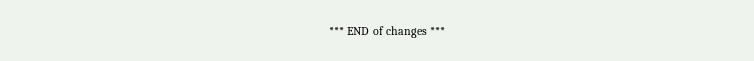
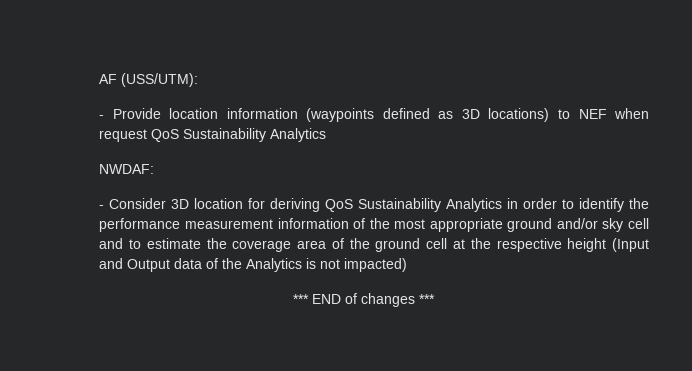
(329, 31) none -> [99,73,199,87] [99,108,649,122] [99,128,327,142] [99,164,155,174] [99,198,649,212] [99,218,649,232] [99,238,650,252] [99,258,408,272] AF (USS/UTM): // - Provide location information (waypoints defined as 3D locations) to NEF when request QoS Sustainability Analytics // NWDAF: // - Consider 3D location for deriving QoS Sustainability Analytics in order to identify the performance measurement information of the most appropriate ground and/or sky cell and to estimate the coverage area of the ground cell at the respective height (Input and Output data of the Analytics is not impacted) //

